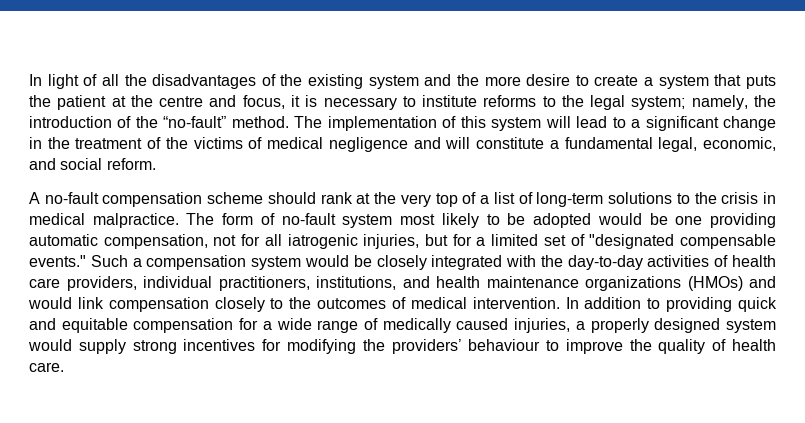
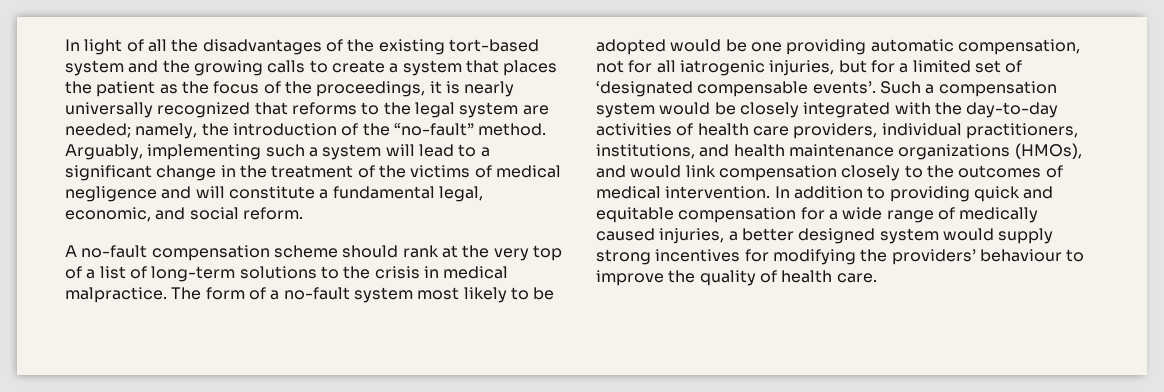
(364, 81) none -> [448,39,539,52] tort-based
[484,74,571,86] more desire -> [193,60,306,76] growing calls
[746,75,777,89] puts -> [503,60,558,76] places
[111,95,478,110] at the centre and focus, it is necessary to institute -> [159,81,515,97] [65,102,288,118] as the focus of the proceedings, it is nearly universally recognized that
[631,96,686,110] system; -> [459,102,549,118] [65,123,131,138] system are needed;
[294,116,486,131] The implementation of this -> [65,144,318,160] Arguably, implementing such a
(275, 219) none -> [270,290,280,300] a
[589,234,776,249] [29,255,86,267] "designated compensable events." -> [596,81,876,97] ‘designated compensable events’.
[687,276,743,291] (HMOs) -> [1014,143,1082,159] (HMOs),
[590,318,649,333] properly -> [741,228,794,241] better

